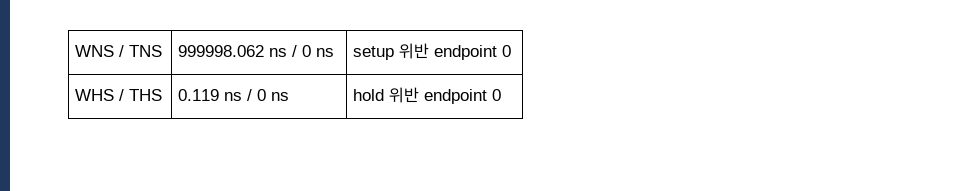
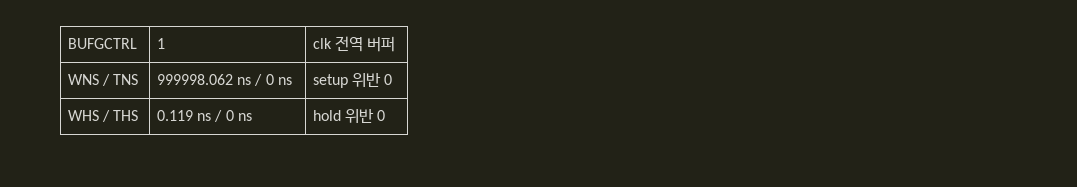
(75, 51) none -> [67,38,137,49] [156,38,165,49] [312,36,396,52] BUFGCTRL | 1 | clk 전역 버퍼 //
[434,45,498,60] endpoint -> (381, 80) none
[424,89,488,104] endpoint -> (374, 116) none

